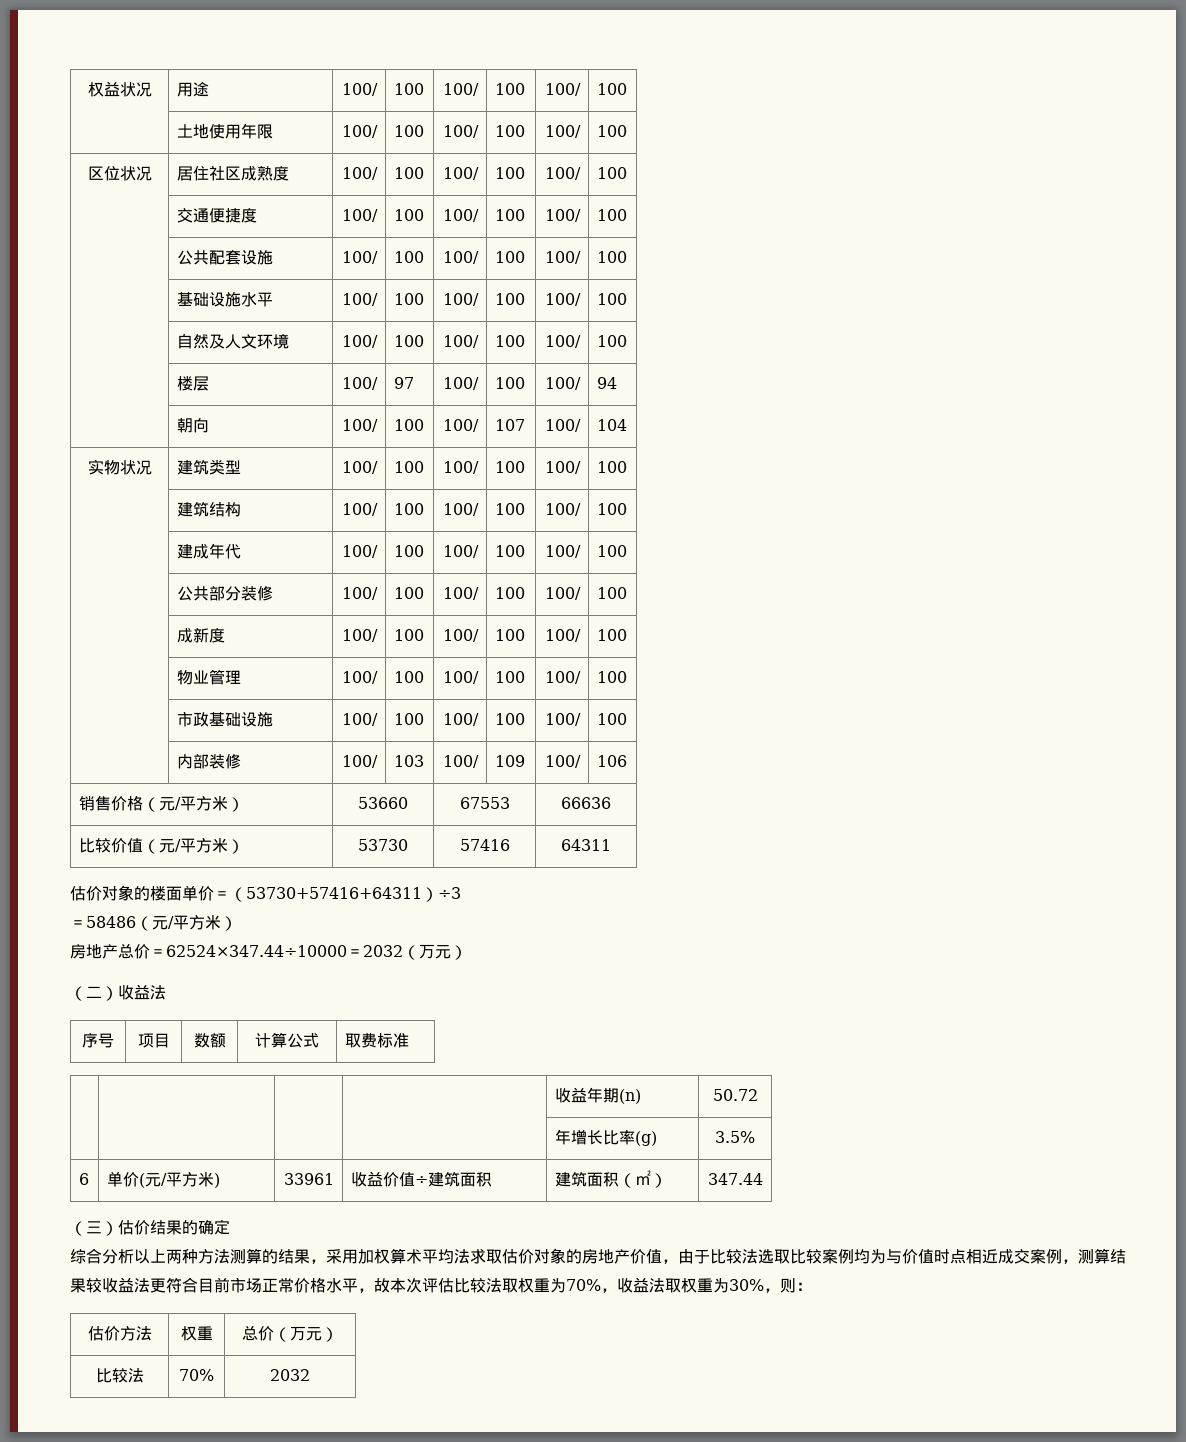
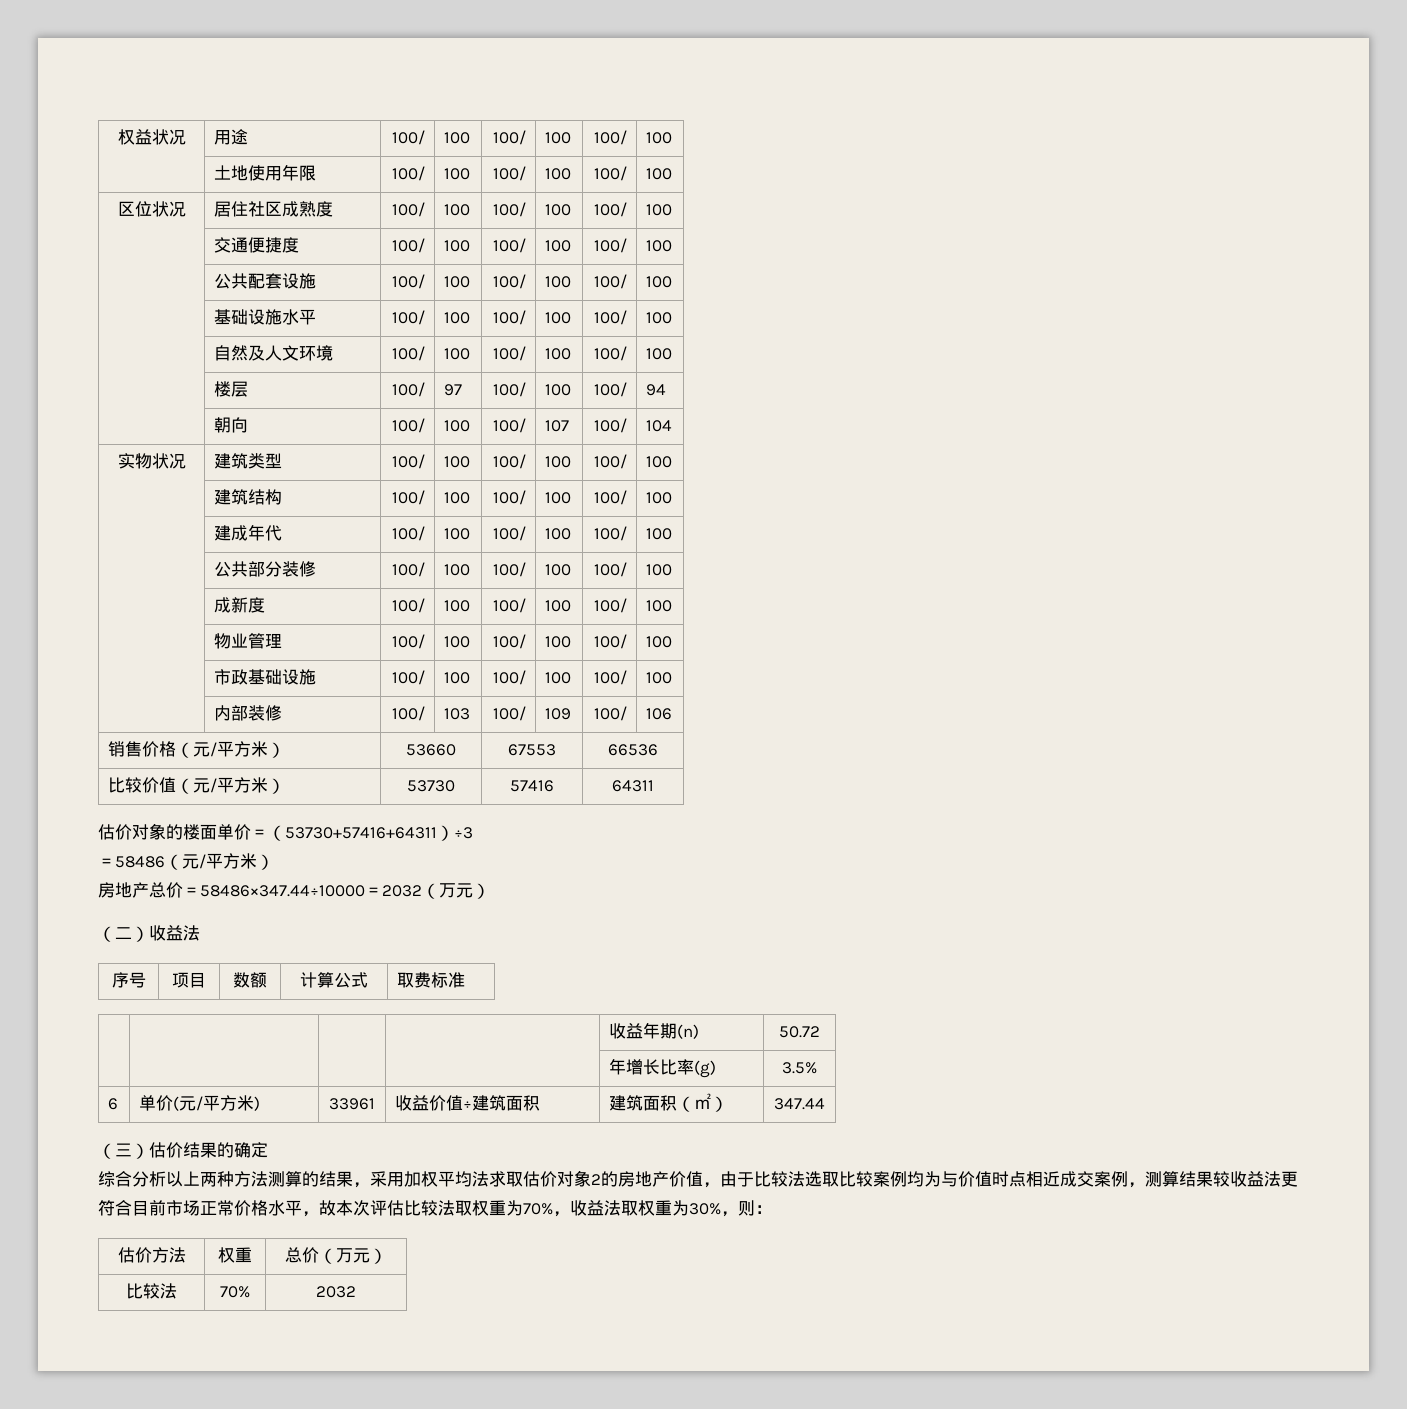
[561,797,611,809] 66636 -> [608,744,658,756] 66536
[166,945,347,957] 62524×347.44÷10000 -> [200,885,365,897] 58486×347.44÷10000
[390,1248,422,1264] 算术 -> (438, 1179) none
(566, 1256) none -> [591,1174,601,1185] 2

